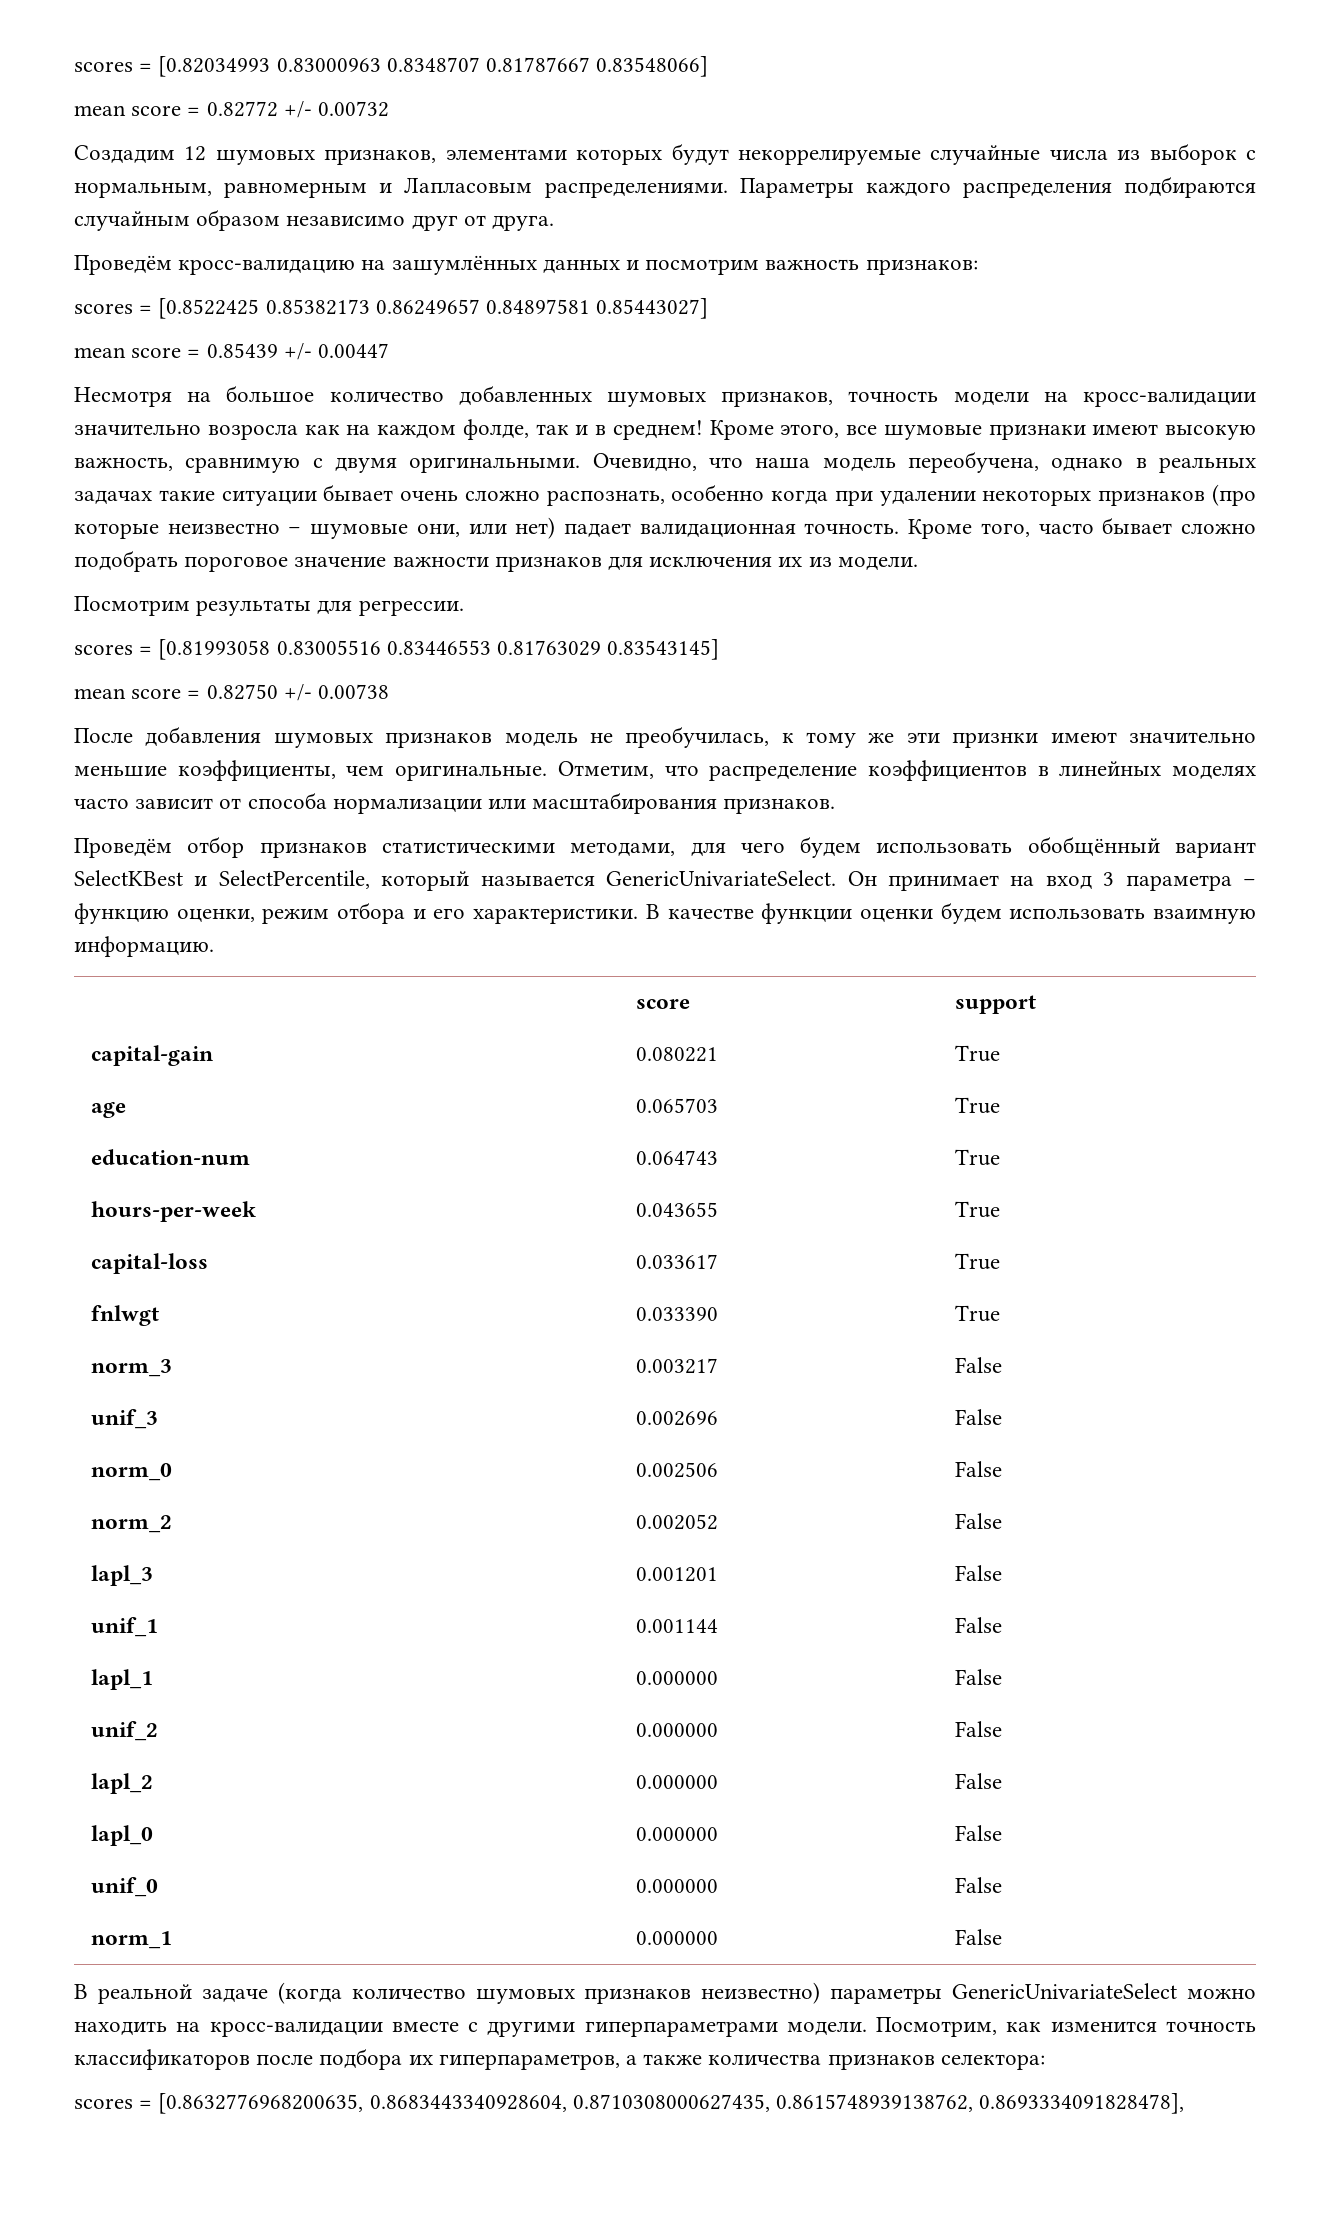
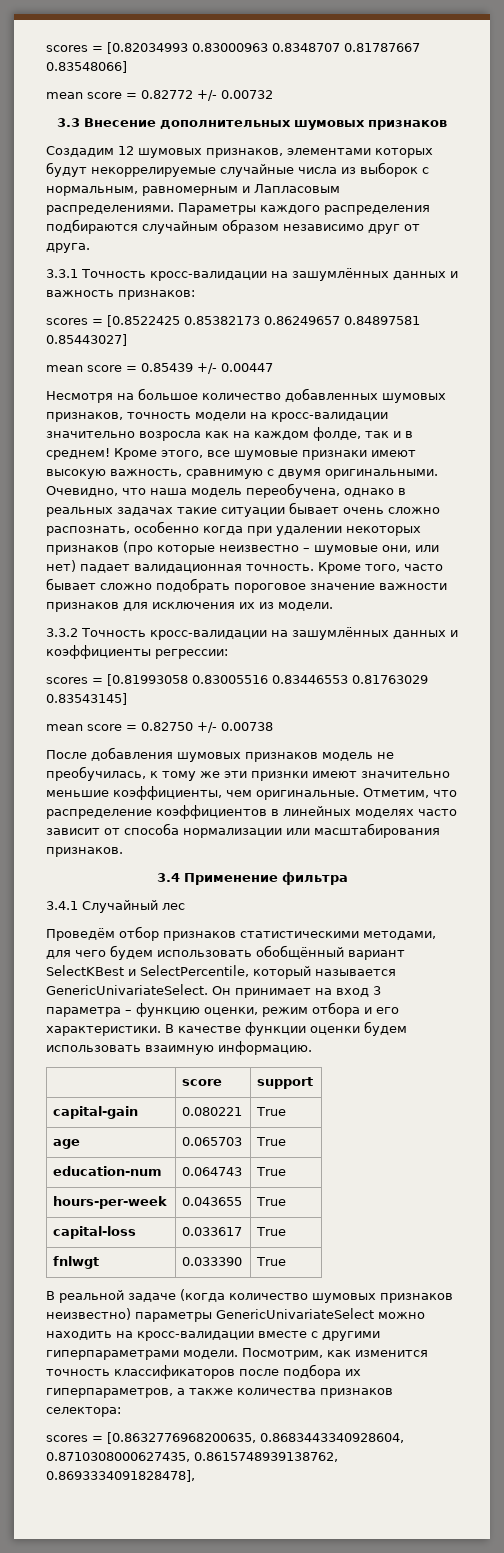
(390, 109) none -> [57,118,447,130] // 3.3 Внесение дополнительных шумовых признаков
[74,255,760,275] Проведём кросс-валидацию на зашумлённых данных и посмотрим -> [46,268,458,281] 3.3.1 Точность кросс-валидации на зашумлённых данных и
[74,596,464,616] Посмотрим результаты для регрессии. -> [46,627,458,640] [46,645,228,659] 3.3.2 Точность кросс-валидации на зашумлённых данных и коэффициенты регрессии:
(836, 806) none -> [156,872,348,885] [46,900,185,913] // 3.4 Применение фильтра // 3.4.1 Случайный лес
[90,1359,172,1377] [635,1358,718,1374] [954,1357,1002,1373] [90,1409,158,1429] [635,1411,718,1426] [954,1409,1002,1425] [90,1463,172,1481] [635,1462,718,1478] [954,1461,1002,1477] [90,1515,172,1533] [635,1514,718,1530] [954,1513,1002,1529] [90,1565,153,1586] [635,1567,718,1582] [954,1565,1002,1581] [90,1617,158,1637] [635,1619,718,1633] [954,1617,1002,1633] [90,1669,153,1690] [635,1671,718,1685] [954,1669,1002,1685] [90,1721,158,1741] [635,1723,718,1737] [954,1721,1002,1737] [90,1773,153,1794] [635,1775,718,1789] [954,1773,1002,1789] [90,1825,153,1846] [635,1827,718,1841] [954,1825,1002,1841] [90,1877,158,1897] [635,1879,718,1893] [954,1877,1002,1893] [90,1931,172,1949] [635,1931,718,1945] [954,1929,1002,1945] // norm_3 | 0.003217 | False // unif_3 | 0.002696 | False // norm_0 | 0.002506 | False // norm_2 | 0.002052 | False // lapl_3 | 0.001201 | False // unif_1 | 0.001144 | False // lapl_1 | 0.000000 | False // unif_2 | 0.000000 | False // lapl_2 | 0.000000 | False // lapl_0 | 0.000000 | False // unif_0 | 0.000000 | False // norm_1 | 0.000000 | False -> (287, 1261) none

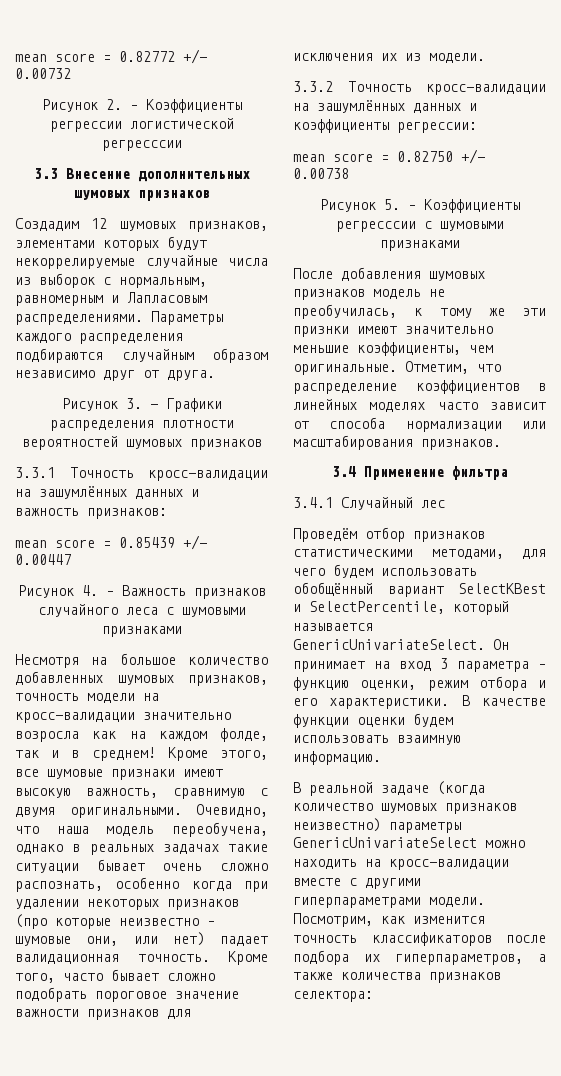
[46,42,420,54] [46,61,127,73] scores = [0.82034993 0.83000963 0.8348707 0.81787667 0.83548066] // -> (15, 58) none
(273, 94) none -> [41,99,242,113] [49,118,234,132] [101,140,182,151] // Рисунок 2. – Коэффициенты регрессии логистической регресссии
(90, 248) none -> [61,398,222,412] [49,420,234,431] [21,436,262,450] // Рисунок 3. - Графики распределения плотности вероятностей шумовых признаков
[46,315,420,327] [46,334,127,346] // scores = [0.8522425 0.85382173 0.86249657 0.84897581 0.85443027] -> (167, 513) none
(273, 367) none -> [17,585,266,599] [37,604,246,617] [101,626,182,637] // Рисунок 4. – Важность признаков случайного леса с шумовыми признаками
[46,674,428,686] [46,693,127,705] // scores = [0.81993058 0.83005516 0.83446553 0.81763029 0.83543145] -> (477, 127) none
(273, 726) none -> [319,199,520,213] [335,221,504,232] [379,240,460,251] // Рисунок 5. – Коэффициенты регресссии с шумовыми признаками
[182,1079,223,1086] [257,1077,314,1089] [53,1106,139,1119] [182,1107,243,1116] [256,1107,287,1116] [53,1139,81,1149] [182,1137,243,1146] [256,1137,287,1146] [53,1166,163,1176] [182,1167,243,1176] [256,1167,287,1176] [53,1196,168,1209] [182,1197,243,1206] [256,1197,287,1206] [53,1226,137,1239] [182,1227,243,1236] [256,1227,287,1236] [53,1256,100,1269] [182,1257,243,1266] [256,1257,287,1266] // | score | support // capital-gain | 0.080221 | True // age | 0.065703 | True // education-num | 0.064743 | True // hours-per-week | 0.043655 | True // capital-loss | 0.033617 | True // fnlwgt | 0.033390 | True -> (381, 758) none
[46,1432,404,1444] [46,1452,338,1462] [46,1470,195,1482] // scores = [0.8632776968200635, 0.8683443340928604, 0.8710308000627435, 0.8615748939138762, 0.8693334091828478], -> (373, 996) none

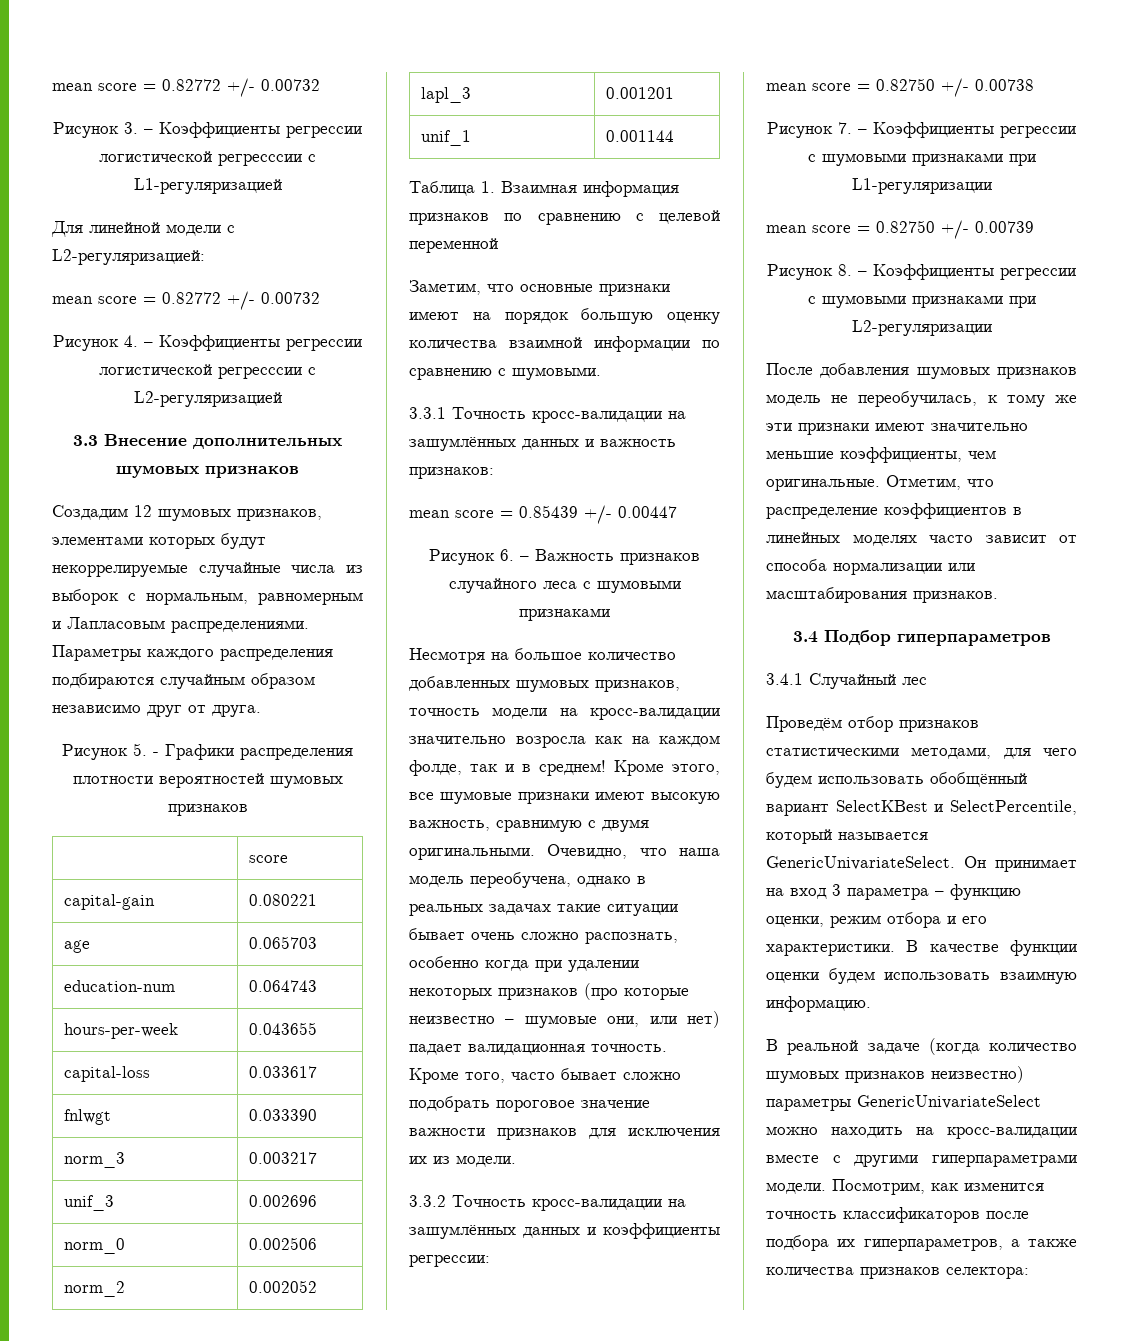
[15,49,207,64] [15,68,71,79] [41,99,242,113] [49,118,234,132] [101,140,182,151] mean score = 0.82772 +/- 0.00732 // Рисунок 2. – Коэффициенты регрессии логистической регресссии -> [52,78,320,97] [53,122,362,138] [99,151,316,166] [133,178,282,194] [51,221,235,237] [52,249,205,265] [52,291,320,310] [53,335,362,351] [99,364,316,379] [133,391,282,407] mean score = 0.82772 +/- 0.00732 // Рисунок 3. – Коэффициенты регрессии логистической регресссии с L1-регуляризацией // Для линейной модели с L2-регуляризацией: // mean score = 0.82772 +/- 0.00732 // Рисунок 4. – Коэффициенты регрессии логистической регресссии с L2-регуляризацией
[125,398,142,409] 3. -> [133,743,147,756] 5.
(262, 444) none -> [249,855,289,863] [64,894,156,910] [249,894,318,906] [64,940,91,953] [249,936,318,949] [64,980,176,992] [249,980,318,992] [64,1023,179,1039] [249,1022,318,1035] [64,1066,151,1082] [249,1066,318,1078] [64,1109,112,1125] [249,1109,318,1121] [64,1152,126,1168] [249,1152,318,1164] [64,1195,115,1211] [249,1195,318,1207] [64,1238,126,1254] [249,1237,318,1250] [64,1281,126,1297] [249,1280,318,1293] [421,87,472,103] [606,87,675,99] [421,130,472,146] [606,130,675,142] [409,181,679,197] [409,210,720,225] [409,238,498,253] [409,280,670,296] [409,308,720,324] [409,336,720,352] [409,367,601,380] // | score // capital-gain | 0.080221 // age | 0.065703 // education-num | 0.064743 // hours-per-week | 0.043655 // capital-loss | 0.033617 // fnlwgt | 0.033390 // norm_3 | 0.003217 // unif_3 | 0.002696 // norm_0 | 0.002506 // norm_2 | 0.002052 // lapl_3 | 0.001201 // unif_1 | 0.001144 // Таблица 1. Взаимная информация признаков по сравнению с целевой переменной // Заметим, что основные признаки имеют на порядок большую оценку количества взаимной информации по сравнению с шумовыми.
[81,585,98,596] 4. -> [500,549,514,561] 6.
[383,199,520,213] [335,221,504,232] [379,240,460,251] 5. – Коэффициенты регресссии с шумовыми признаками -> [838,122,1076,138] [807,153,1036,166] [851,178,992,194] [766,220,1034,239] [767,264,1076,280] [807,295,1036,308] [851,320,992,336] 7. – Коэффициенты регрессии с шумовыми признаками при L1-регуляризации // mean score = 0.82750 +/- 0.00739 // Рисунок 8. – Коэффициенты регрессии с шумовыми признаками при L2-регуляризации
[293,304,397,319] преобучилась, -> [858,391,978,407] переобучилась,
[293,326,349,337] признки -> [798,423,869,435] признаки
[363,466,508,480] Применение фильтра -> [823,630,1051,646] Подбор гиперпараметров

